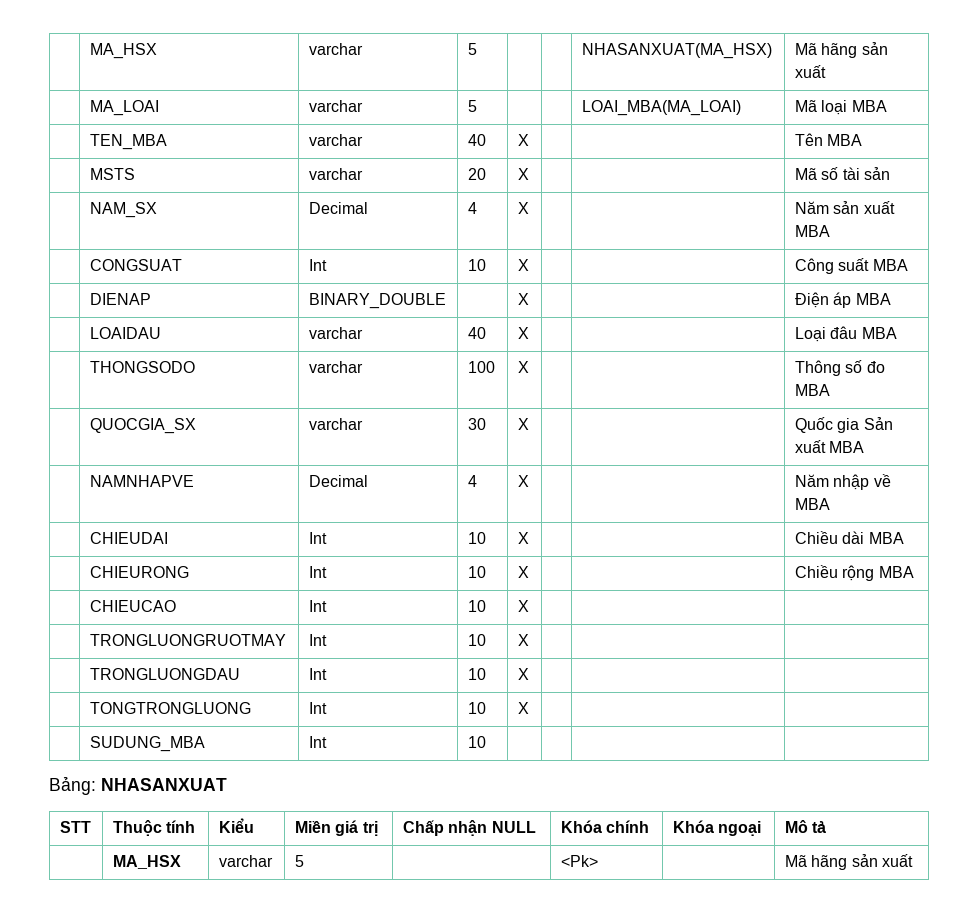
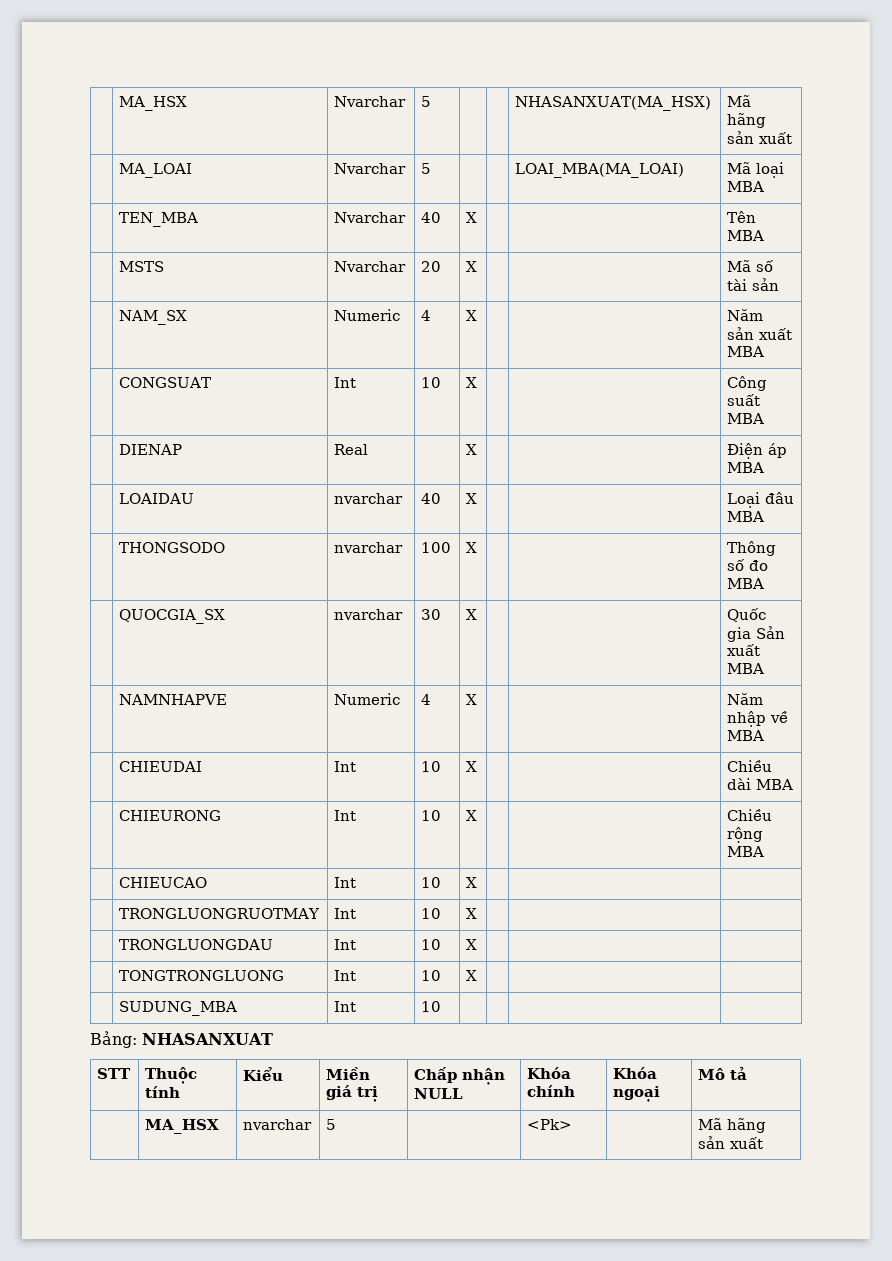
[89,43,157,59] [308,43,363,55] | MA_HSX | varchar -> [119,96,188,111] [334,96,407,107] | MA_HSX | Nvarchar
[308,100,363,112] varchar -> [334,163,407,174] Nvarchar
[308,134,363,146] varchar -> [334,212,407,223] Nvarchar
[308,168,363,180] varchar -> [334,261,407,272] Nvarchar
[308,202,368,214] Decimal -> [334,309,401,321] Numeric
[308,293,446,309] BINARY_DOUBLE -> [334,444,369,455] Real
[308,327,363,339] varchar -> [334,493,404,504] nvarchar
[308,361,363,373] varchar -> [334,542,404,553] nvarchar
[308,418,363,430] varchar -> [334,609,404,620] nvarchar
[308,475,368,487] Decimal -> [334,693,401,705] Numeric
[218,855,273,867] varchar -> [243,1119,313,1130] nvarchar

